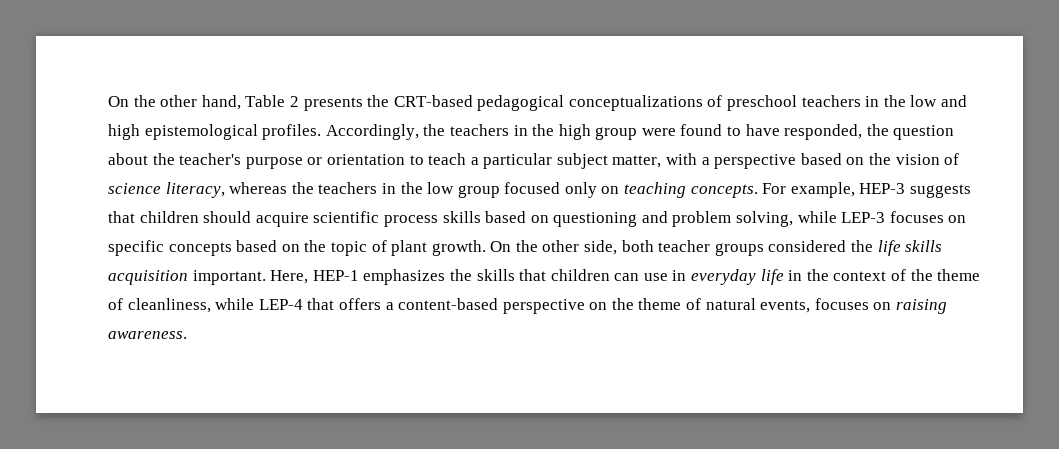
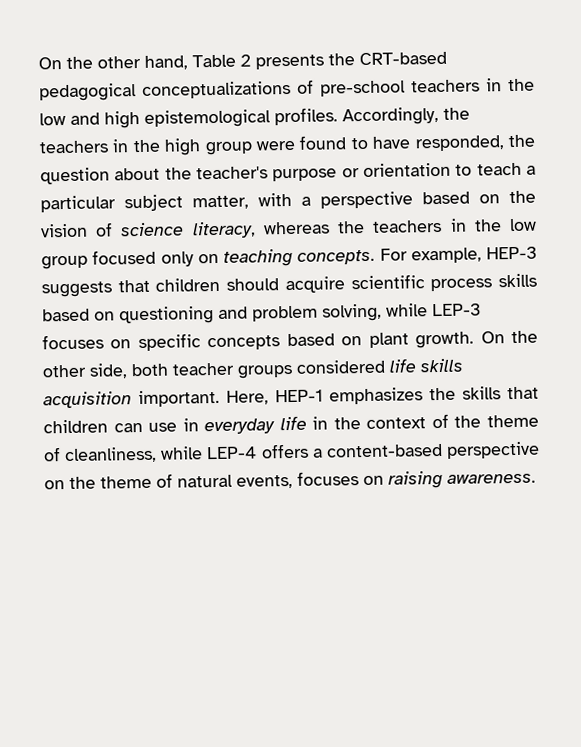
[727,95,798,111] preschool -> [320,80,406,97] pre-school
[304,240,387,256] the topic of -> (363, 341) none
[851,240,874,252] the -> (385, 366) none
[307,298,335,310] that -> (258, 453) none

